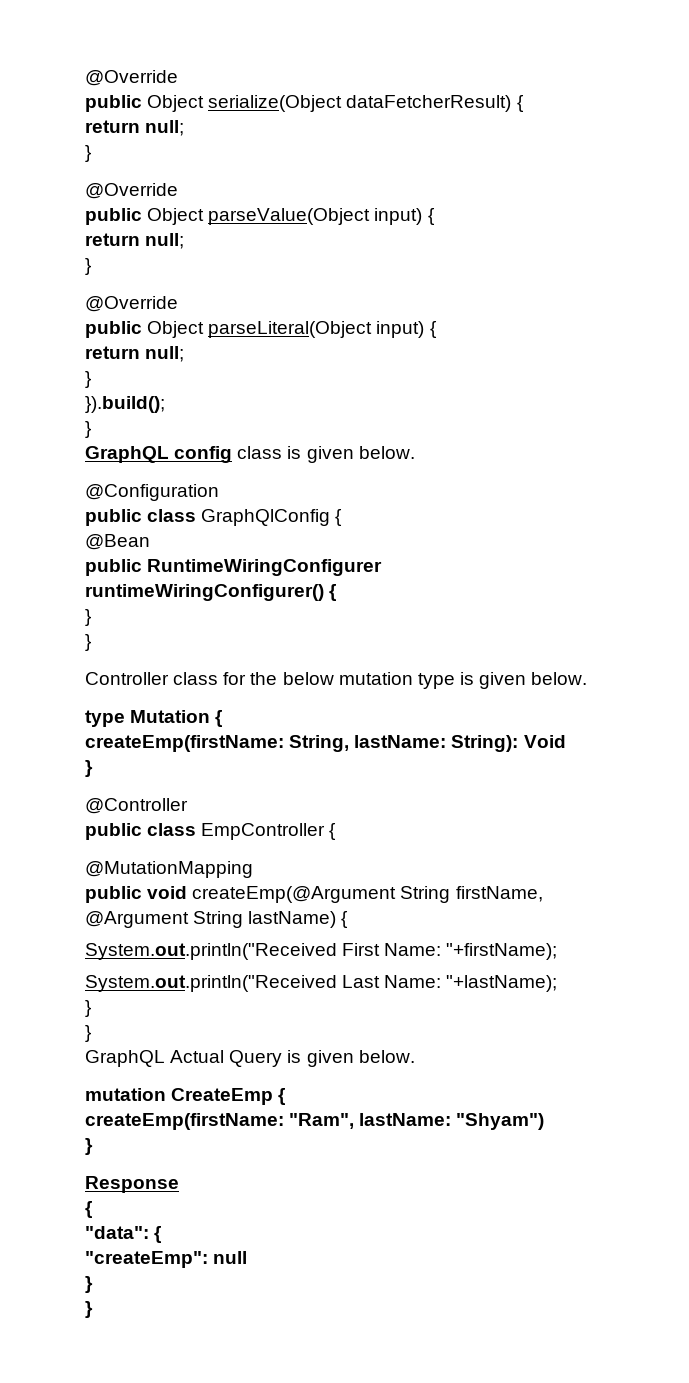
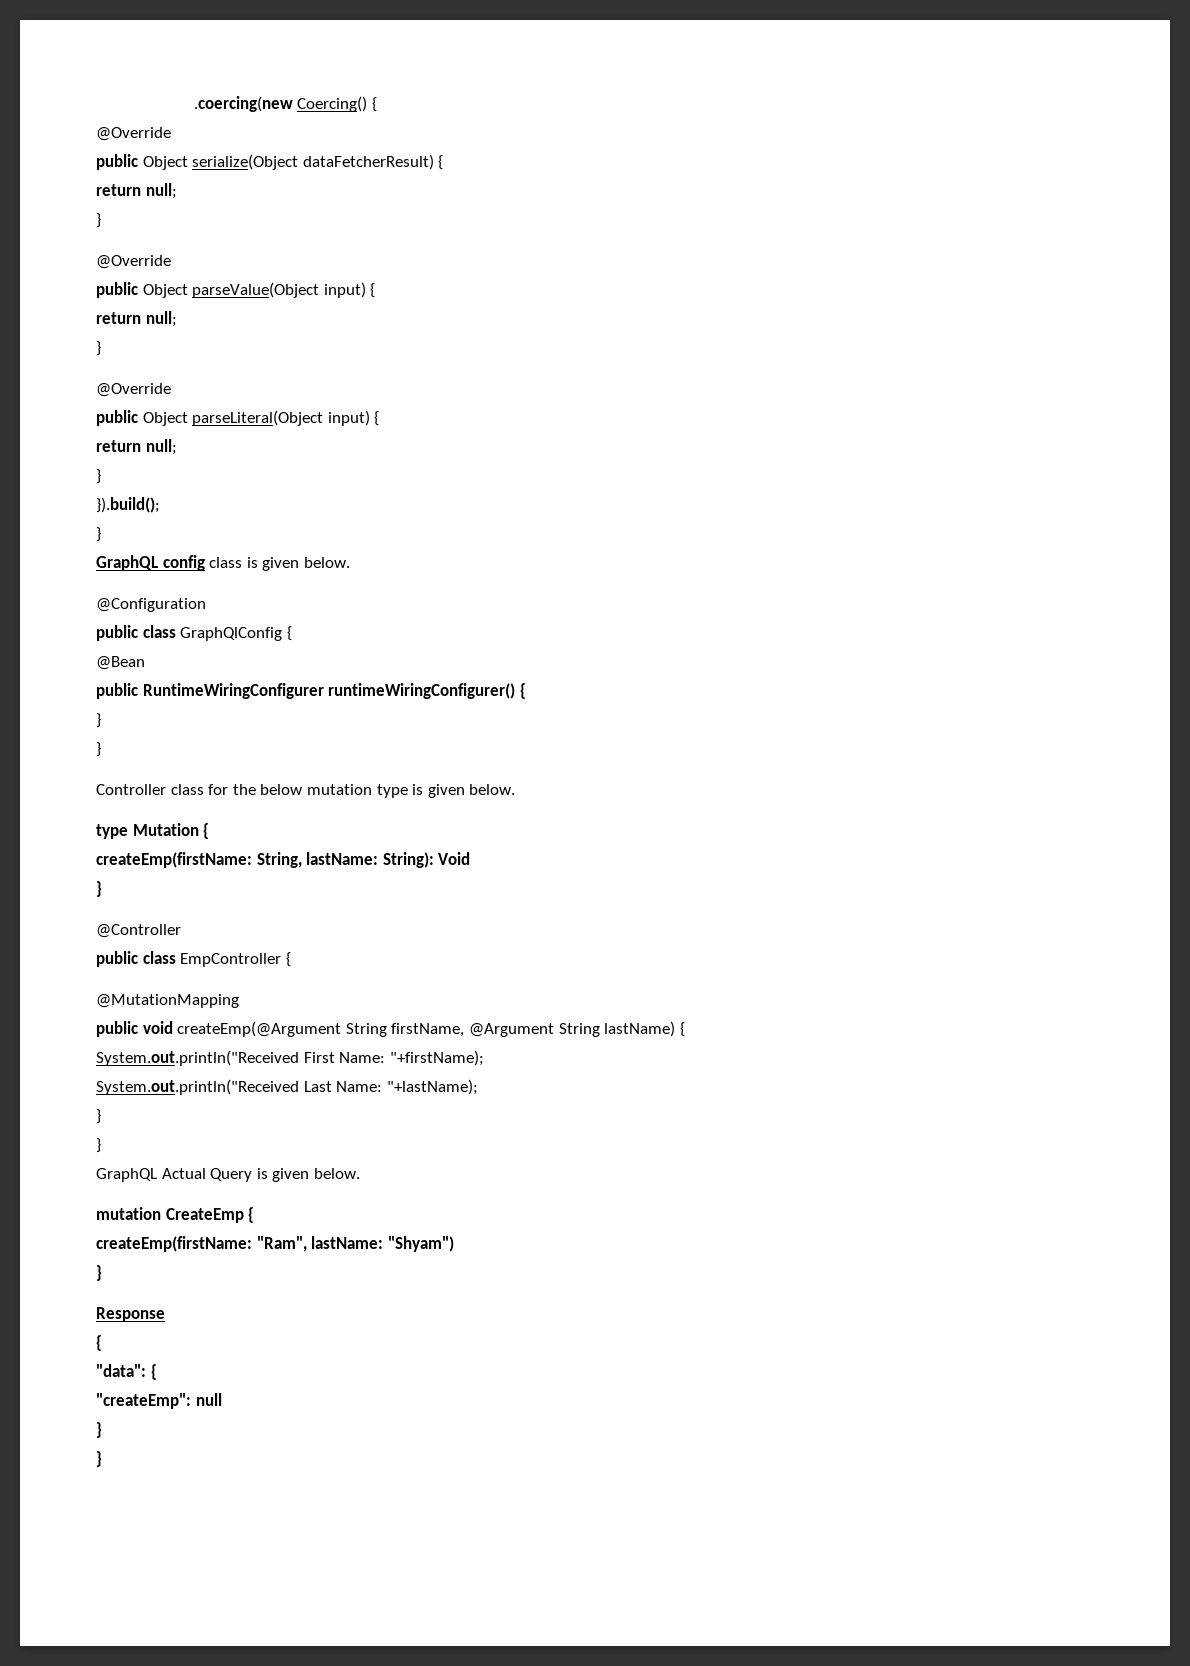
(85, 78) none -> [193,96,377,112] .coercing(new Coercing() { //

